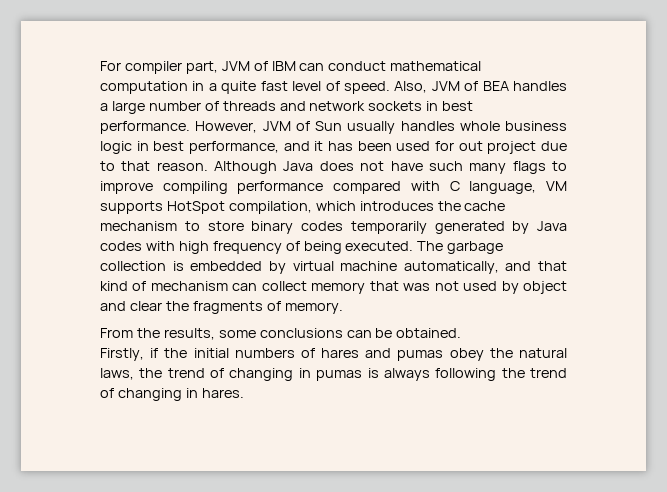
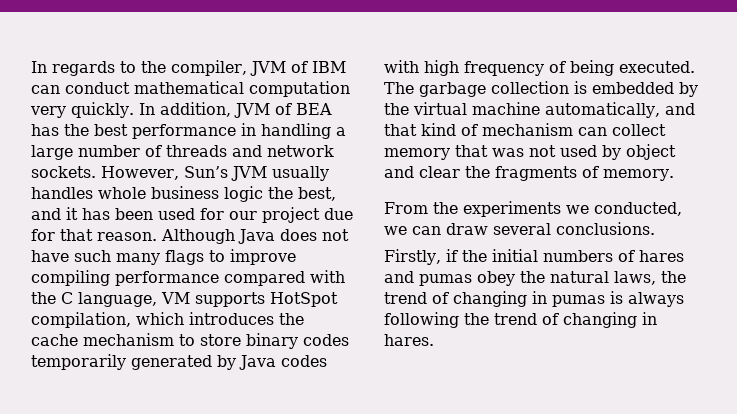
[100,61,218,74] For compiler part, -> [31,60,247,76] In regards to the compiler,
[192,81,567,94] in a quite fast level of speed. Also, JVM of BEA handles -> [30,102,332,118] [31,123,331,139] very quickly. In addition, JVM of BEA has the best performance in handling
[368,101,474,111] [100,121,342,134] sockets in best performance. However, JVM of Sun -> [31,166,267,181] sockets. However, Sun’s JVM
[136,141,279,154] in best performance, -> [268,187,336,201] the best,
[458,141,483,151] out -> [229,211,257,220] our
[100,161,115,171] to -> [31,229,55,241] for
(440, 186) none -> [31,292,56,304] the
(286, 267) none -> [384,103,409,115] the
[163,328,462,340] results, some conclusions can be obtained. -> [463,201,682,217] [384,222,655,235] experiments we conducted, we can draw several conclusions.

